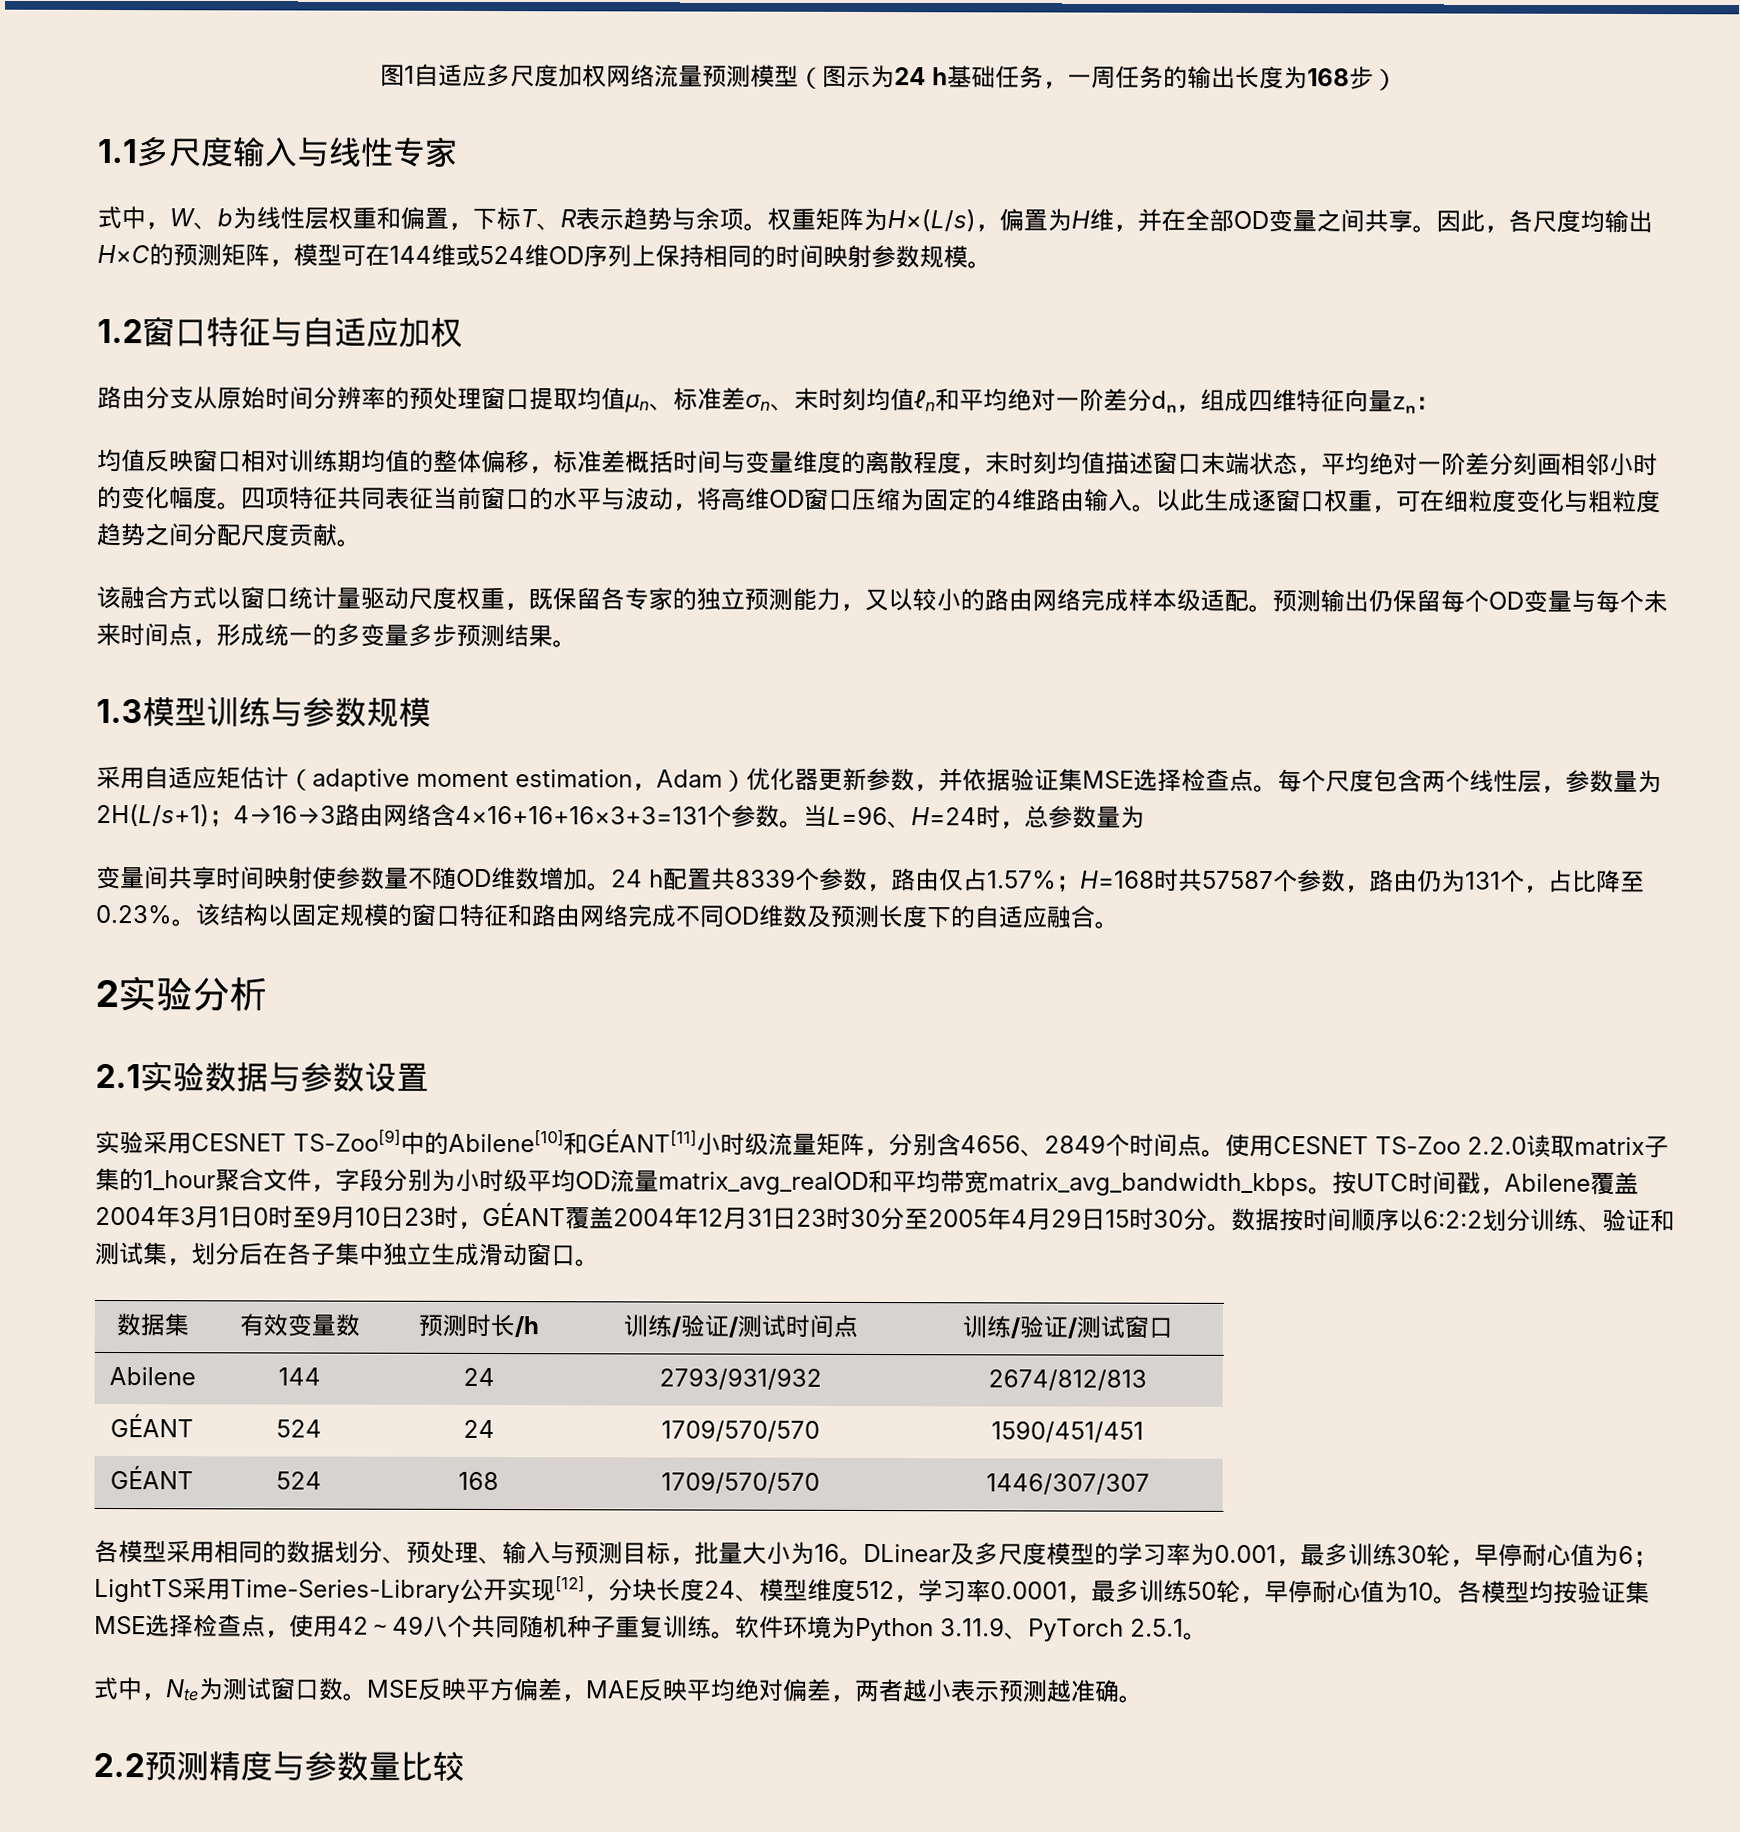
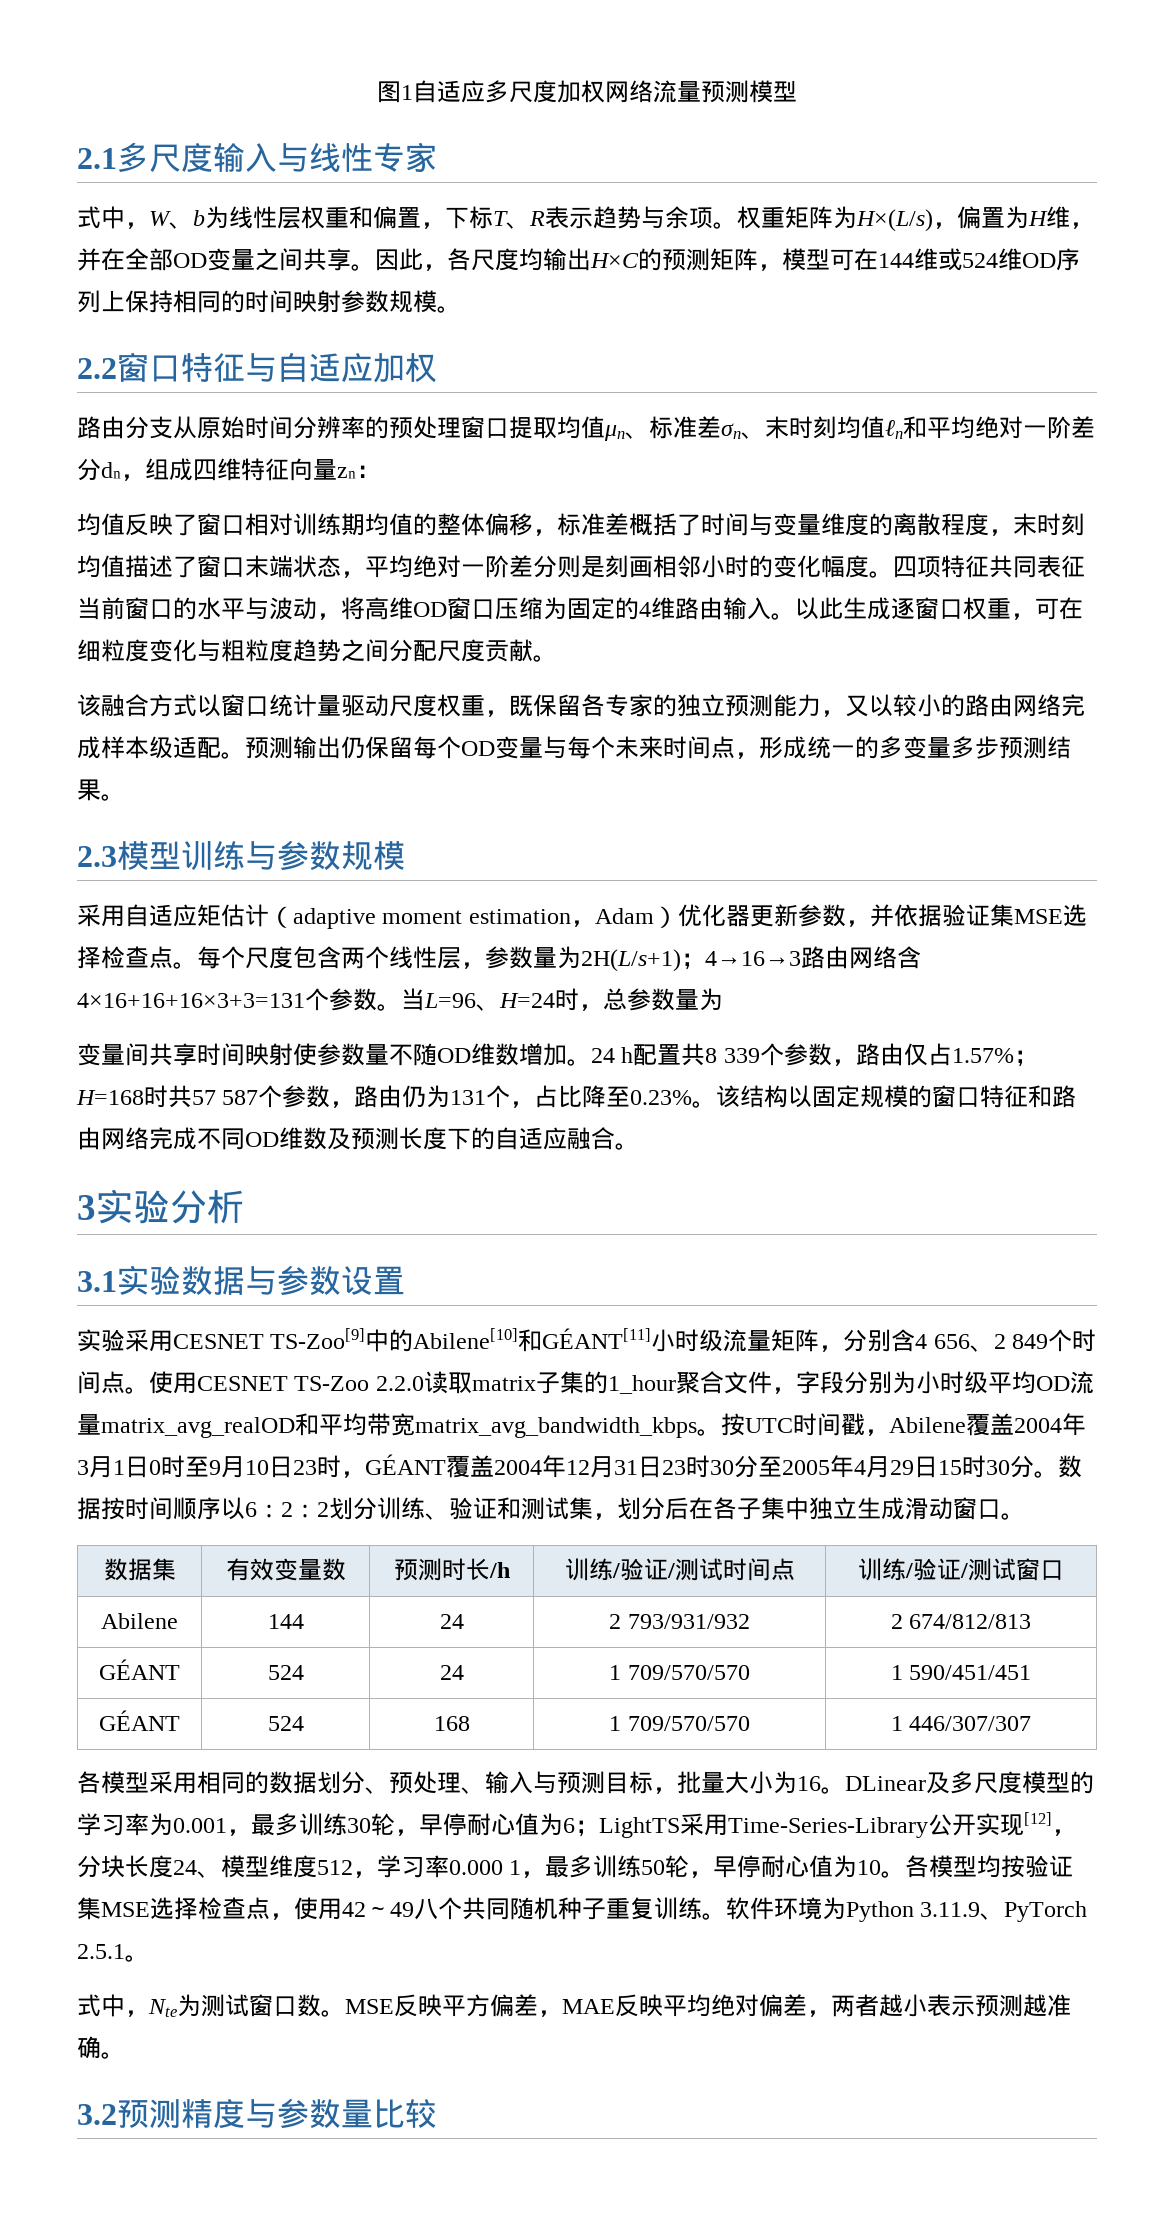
[797,64,1398,91] [97,138,138,164] （图示为24 h基础任务，一周任务的输出长度为168步） // 1.1 -> [77,148,117,169] // 2.1
[97,318,143,344] 1.2 -> [77,358,117,379] 2.2
(194, 461) none -> [173,514,197,536] 了
(674, 462) none -> [677,514,701,536] 了
(1154, 462) none -> [173,556,197,578] 了
(1514, 464) none -> [557,555,605,578] 则是
[96,698,143,724] 1.3 -> [77,846,117,867] 2.3
[735,868,796,888] 8339 -> [705,1048,760,1063] 8 339
[1202,870,1274,890] 57587 -> [192,1090,259,1105] 57 587
[95,979,119,1008] 2 -> [77,1195,96,1220] 3
[95,1063,141,1089] 2.1 -> [77,1271,117,1292] 3.1
[960,1134,1106,1157] 4656、2849 -> [915,1334,1049,1352] 4 656、2 849
[658,1367,822,1390] [988,1369,1147,1391] 2793/931/932 | 2674/812/813 -> [609,1614,750,1629] [890,1614,1032,1629] 2 793/931/932 | 2 674/812/813
[660,1419,820,1442] [991,1420,1144,1443] 1709/570/570 | 1590/451/451 -> [609,1665,750,1680] [890,1665,1032,1680] 1 709/570/570 | 1 590/451/451
[660,1471,820,1494] [985,1473,1150,1495] 1709/570/570 | 1446/307/307 -> [609,1716,750,1731] [890,1716,1032,1731] 1 709/570/570 | 1 446/307/307
[990,1581,1068,1600] 0.0001 -> [449,1860,522,1875] 0.000 1
[93,1752,145,1778] 2.2 -> [77,2104,117,2125] 3.2

